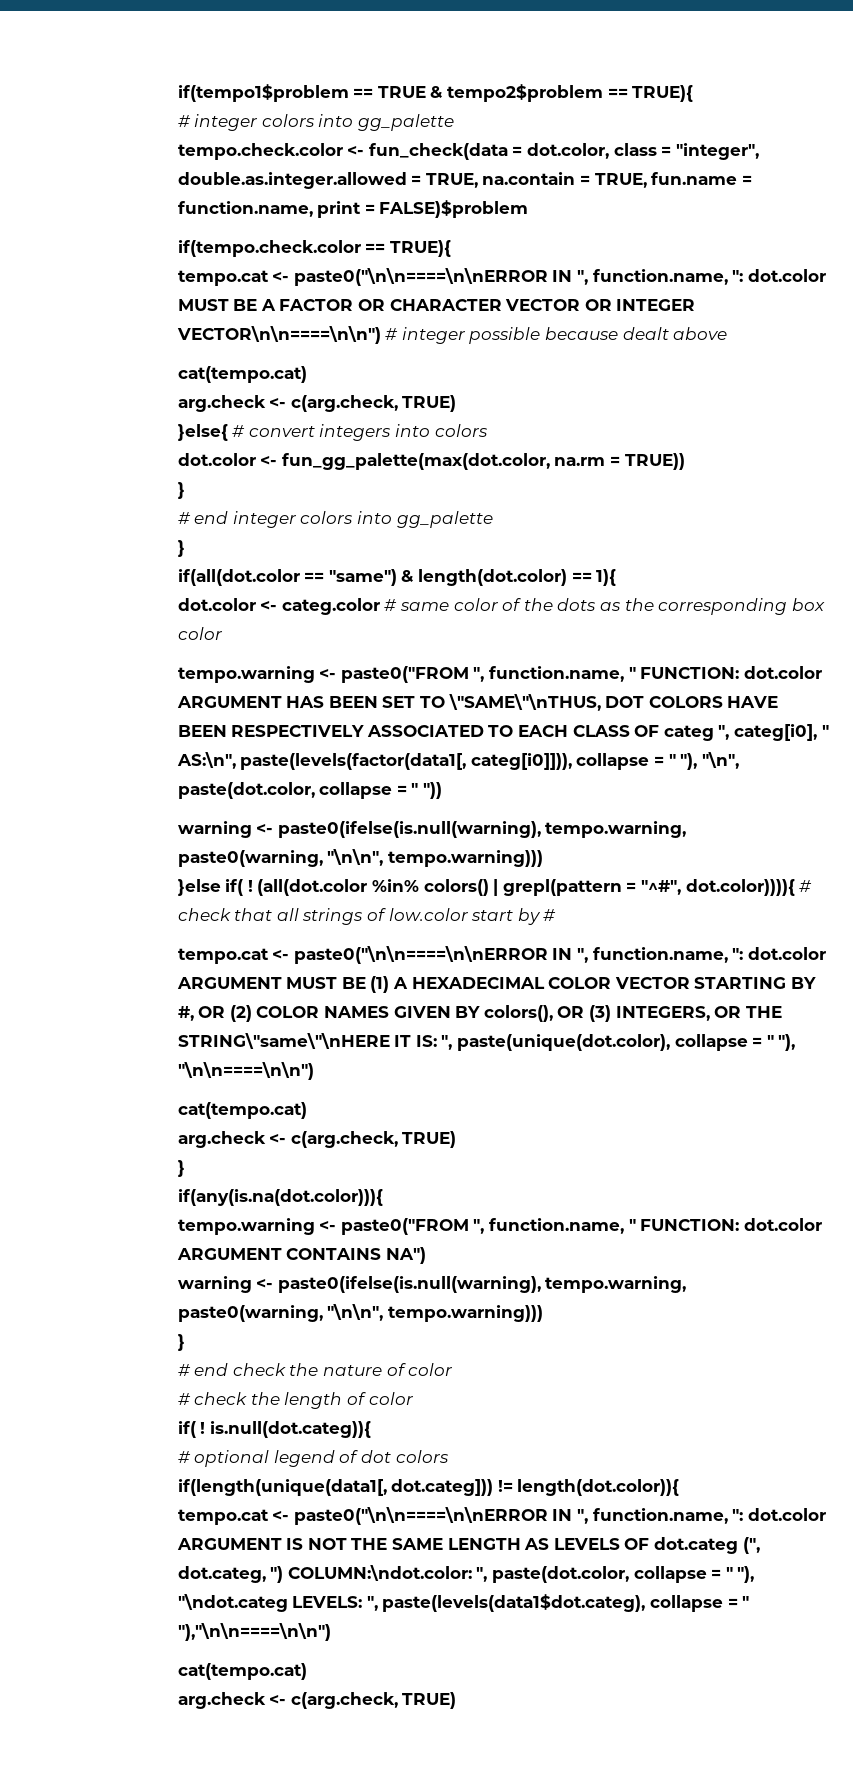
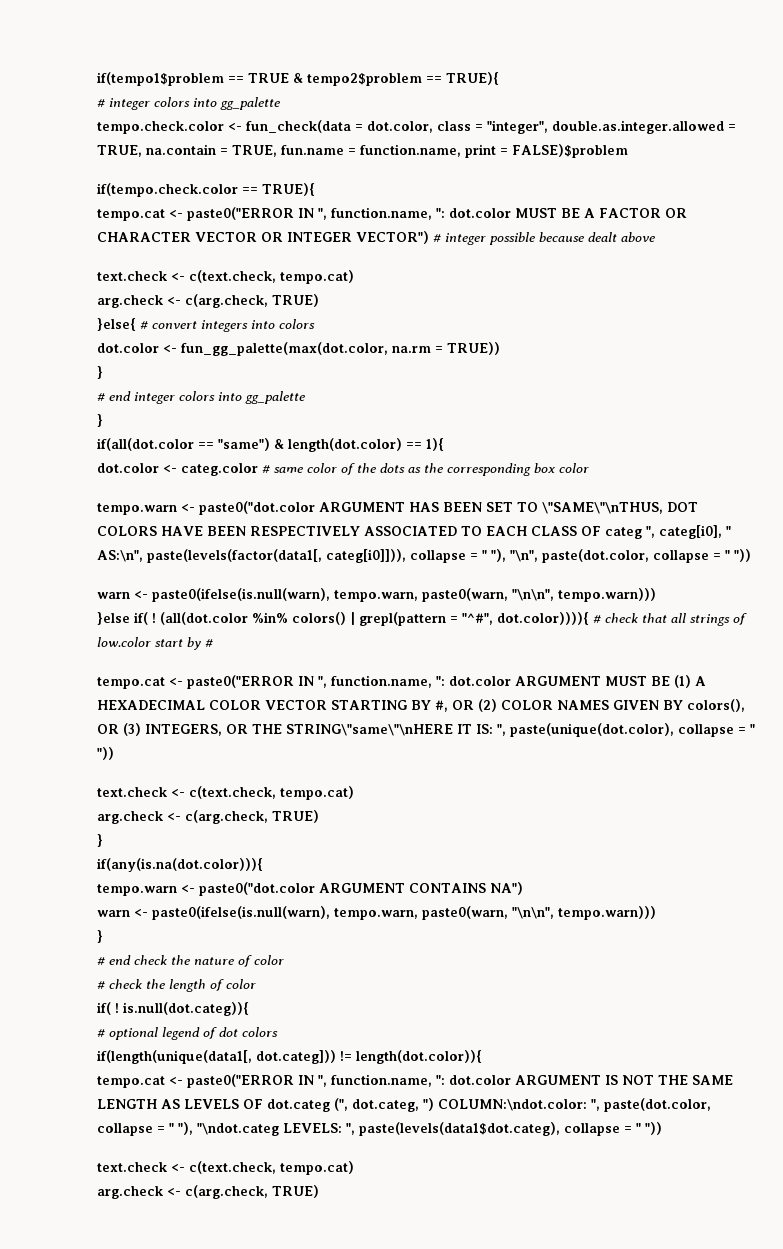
[293,268,548,286] paste0("\n\n====\n\nERROR -> [187,207,295,221] paste0("ERROR
[176,326,381,344] VECTOR\n\n====\n\n") -> [356,231,430,244] VECTOR")
[177,366,307,383] cat(tempo.cat) -> [97,270,355,284] text.check <- c(text.check, tempo.cat)
[177,666,822,683] tempo.warning <- paste0("FROM ", function.name, " FUNCTION: dot.color -> [97,501,316,515] tempo.warn <- paste0("dot.color
[177,821,687,838] [177,849,543,867] warning <- paste0(ifelse(is.null(warning), tempo.warning, paste0(warning, "\n\n", tempo.warning))) -> [97,588,657,602] warn <- paste0(ifelse(is.null(warn), tempo.warn, paste0(warn, "\n\n", tempo.warn)))
[293,946,548,964] paste0("\n\n====\n\nERROR -> [187,675,295,689] paste0("ERROR
[778,1034,796,1051] [177,1062,314,1080] [177,1102,307,1119] "), "\n\n====\n\n") // cat(tempo.cat) -> [97,747,115,760] [97,786,355,800] ")) // text.check <- c(text.check, tempo.cat)
[177,1218,822,1235] [176,1247,426,1264] [177,1276,687,1293] [177,1304,543,1322] tempo.warning <- paste0("FROM ", function.name, " FUNCTION: dot.color ARGUMENT CONTAINS NA") // warning <- paste0(ifelse(is.null(warning), tempo.warning, paste0(warning, "\n\n", tempo.warning))) -> [97,882,524,896] [97,906,657,920] tempo.warn <- paste0("dot.color ARGUMENT CONTAINS NA") // warn <- paste0(ifelse(is.null(warn), tempo.warn, paste0(warn, "\n\n", tempo.warn)))
[293,1507,548,1525] paste0("\n\n====\n\nERROR -> [187,1074,295,1088] paste0("ERROR
[177,1623,331,1641] [177,1663,307,1680] "),"\n\n====\n\n") // cat(tempo.cat) -> [645,1122,663,1135] [97,1161,355,1175] ")) // text.check <- c(text.check, tempo.cat)

